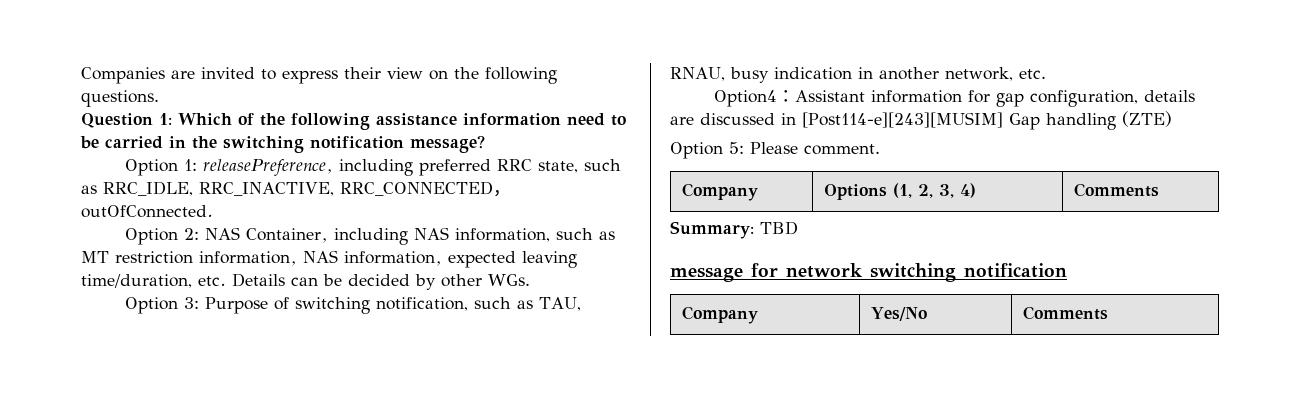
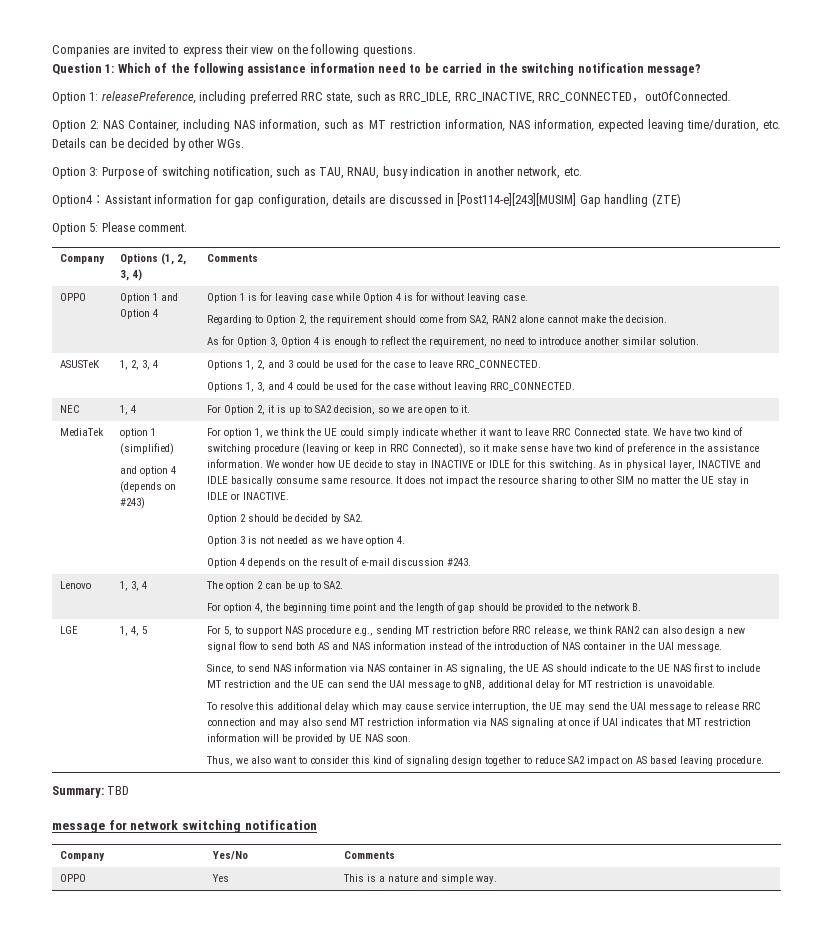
(1159, 190) none -> [59,293,86,301] [119,293,178,303] [119,309,158,319] [206,292,528,303] [206,314,667,325] [206,336,699,347] [59,360,100,368] [119,360,158,370] [206,359,541,370] [206,381,575,392] [59,405,80,413] [119,405,136,415] [206,405,470,415] [59,428,104,436] [119,428,156,438] [119,443,174,455] [119,466,176,476] [119,481,176,493] [119,497,145,509] [206,427,743,438] [206,443,759,455] [206,459,761,470] [206,476,749,486] [206,492,289,500] [206,514,363,524] [206,536,405,546] [206,557,471,568] [59,581,91,589] [119,581,147,591] [205,581,343,591] [206,602,641,613] [59,626,78,634] [119,626,147,636] [206,625,745,636] [206,641,722,652] [206,663,760,674] [206,679,715,690] [205,702,761,712] [206,717,751,728] [206,733,411,744] [205,755,764,766] // OPPO | Option 1 and Option 4 | Option 1 is for leaving case while Option 4 is for without leaving case. // Regarding to Option 2, the requirement should come from SA2, RAN2 alone cannot make the decision. // As for Option 3, Option 4 is enough to reflect the requirement, no need to introduce another similar solution. // ASUSTeK | 1, 2, 3, 4 | Options 1, 2, and 3 could be used for the case to leave RRC_CONNECTED. // Options 1, 3, and 4 could be used for the case without leaving RRC_CONNECTED. // NEC | 1, 4 | For Option 2, it is up to SA2 decision, so we are open to it. // MediaTek | option 1 (simplified) // and option 4 (depends on #243) | For option 1, we think the UE could simply indicate whether it want to leave RRC Connected state. We have two kind of switching procedure (leaving or keep in RRC Connected), so it make sense have two kind of preference in the assistance information. We wonder how UE decide to stay in INACTIVE or IDLE for this switching. As in physical layer, INACTIVE and IDLE basically consume same resource. It does not impact the resource sharing to other SIM no matter the UE stay in IDLE or INACTIVE. // Option 2 should be decided by SA2. // Option 3 is not needed as we have option 4. // Option 4 depends on the result of e-mail discussion #243. // Lenovo | 1, 3, 4 | The option 2 can be up to SA2. // For option 4, the beginning time point and the length of gap should be provided to the network B. // LGE | 1, 4, 5 | For 5, to support NAS procedure e.g., sending MT restriction before RRC release, we think RAN2 can also design a new signal flow to send both AS and NAS information instead of the introduction of NAS container in the UAI message. // Since, to send NAS information via NAS container in AS signaling, the UE AS should indicate to the UE NAS first to include MT restriction and the UE can send the UAI message to gNB, additional delay for MT restriction is unavoidable. // To resolve this additional delay which may cause service interruption, the UE may send the UAI message to release RRC connection and may also send MT restriction information via NAS signaling at once if UAI indicates that MT restriction information will be provided by UE NAS soon. // Thus, we also want to consider this kind of signaling design together to reduce SA2 impact on AS based leaving procedure.
(1108, 313) none -> [59,874,86,882] [211,874,229,882] [342,874,497,884] // OPPO | Yes | This is a nature and simple way.

